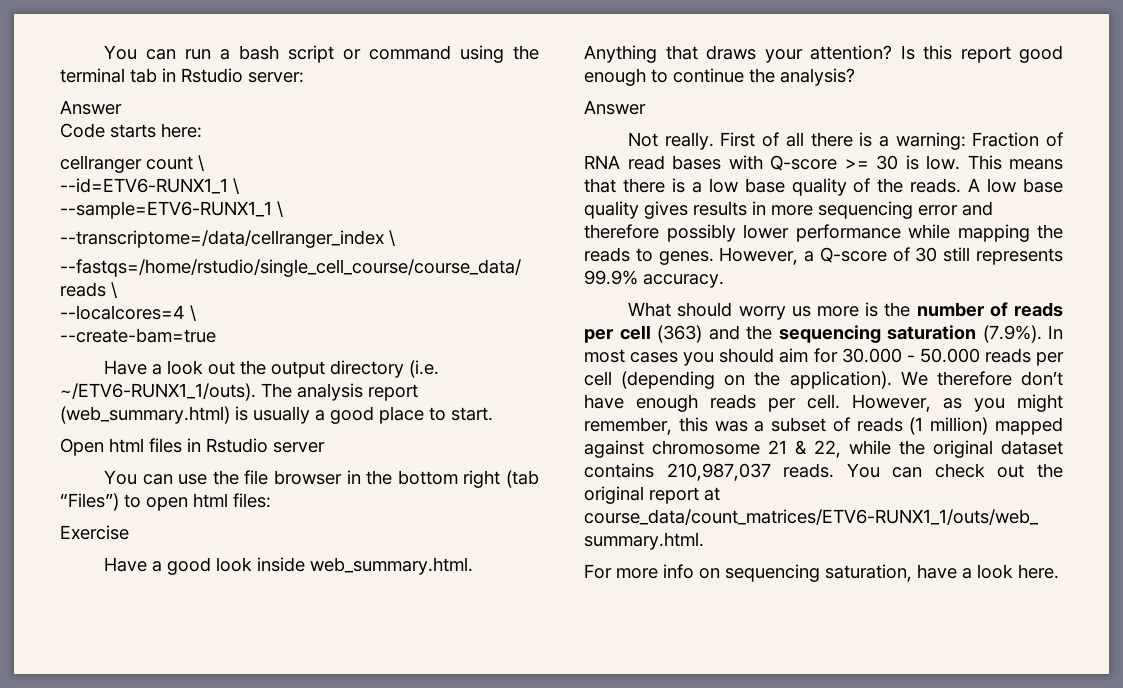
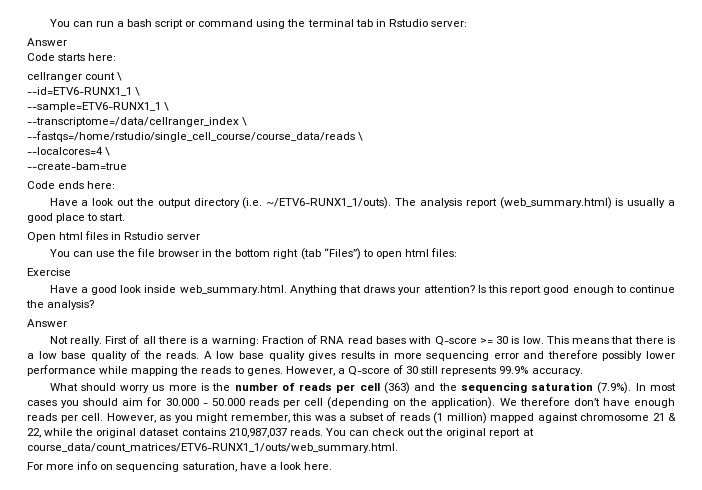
(216, 335) none -> [27,181,116,189] // Code ends here:

